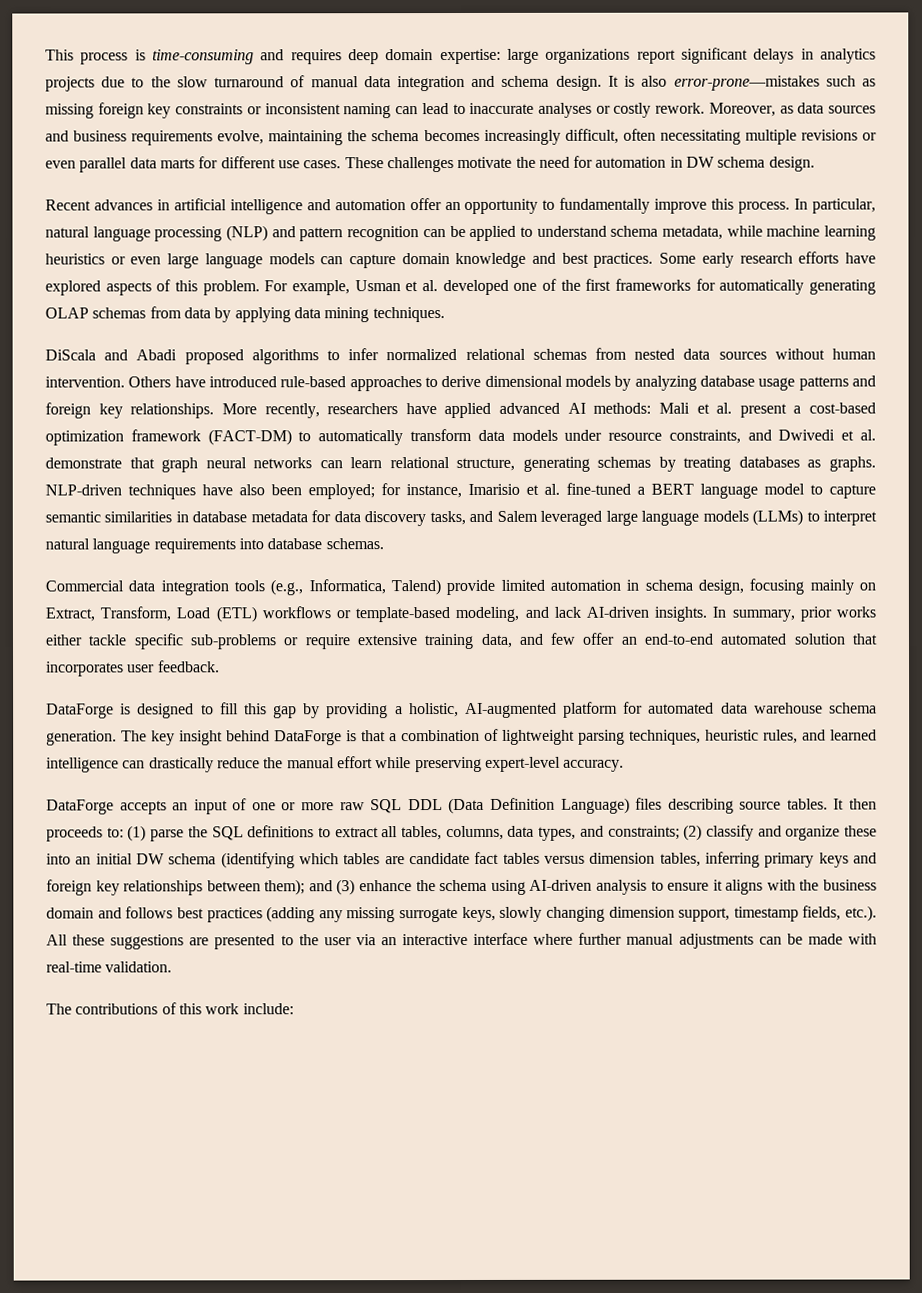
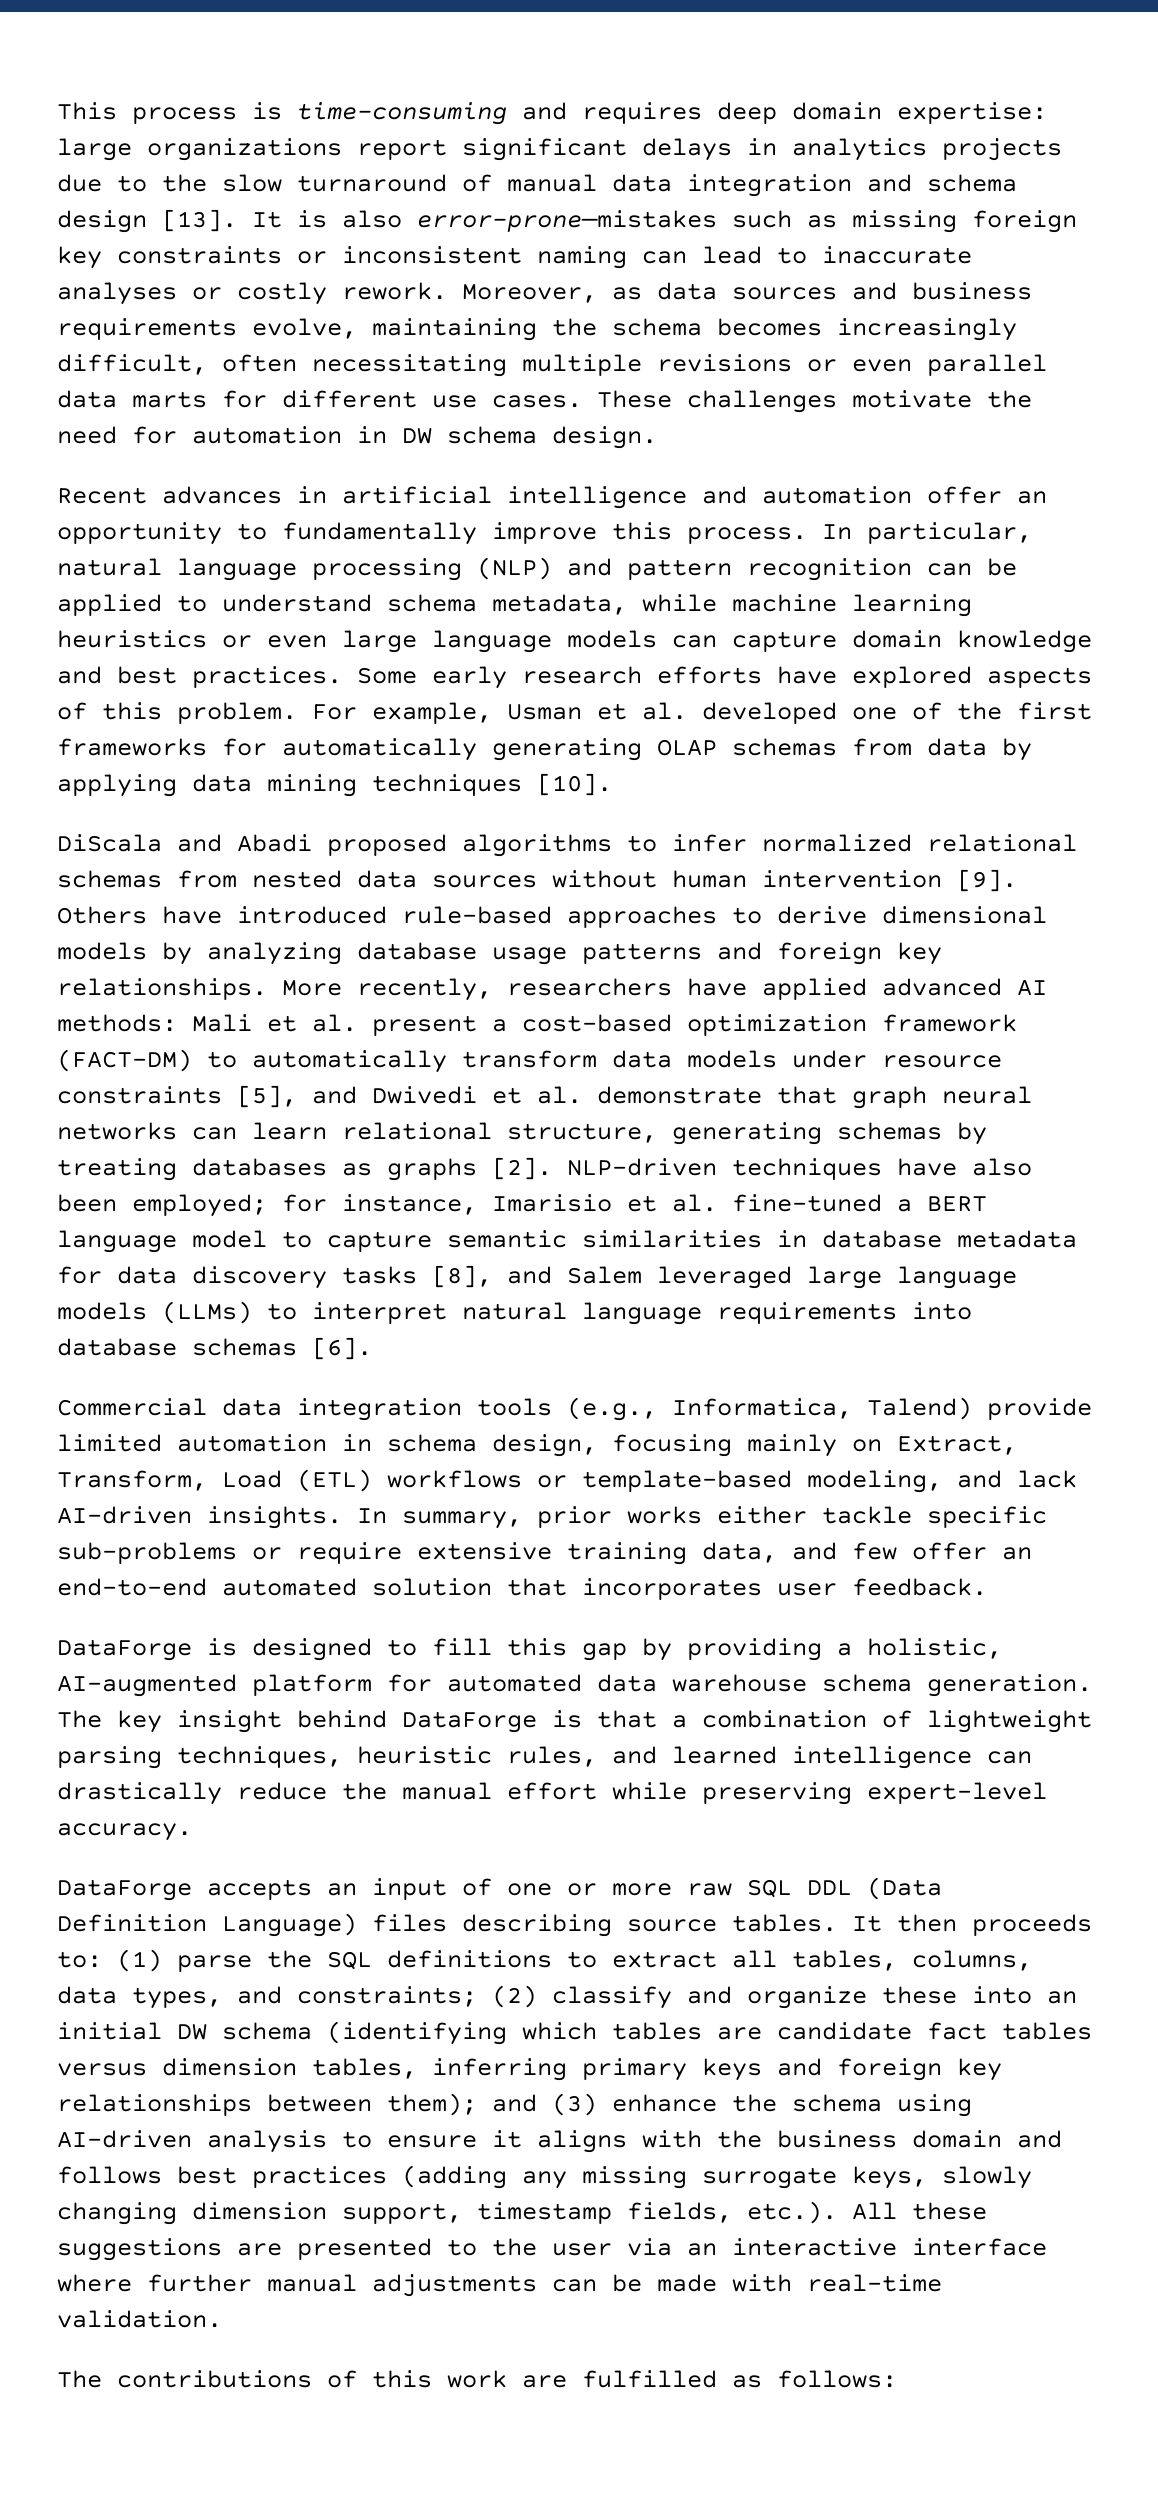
[555,75,602,91] design. -> [57,209,237,233] design [13].
[372,307,445,323] techniques. -> [372,773,612,796] techniques [10].
[45,376,125,388] intervention. -> [762,869,1017,892] intervention [9].
[668,429,741,444] constraints, -> [57,1085,297,1108] constraints [5],
[829,456,876,472] graphs. -> [387,1157,552,1181] graphs [2].
[429,510,466,526] tasks, -> [342,1265,492,1288] tasks [8],
[325,538,384,550] schemas. -> [192,1337,372,1360] schemas [6].
[242,1003,294,1015] include: -> [522,2370,897,2388] are fulfilled as follows:

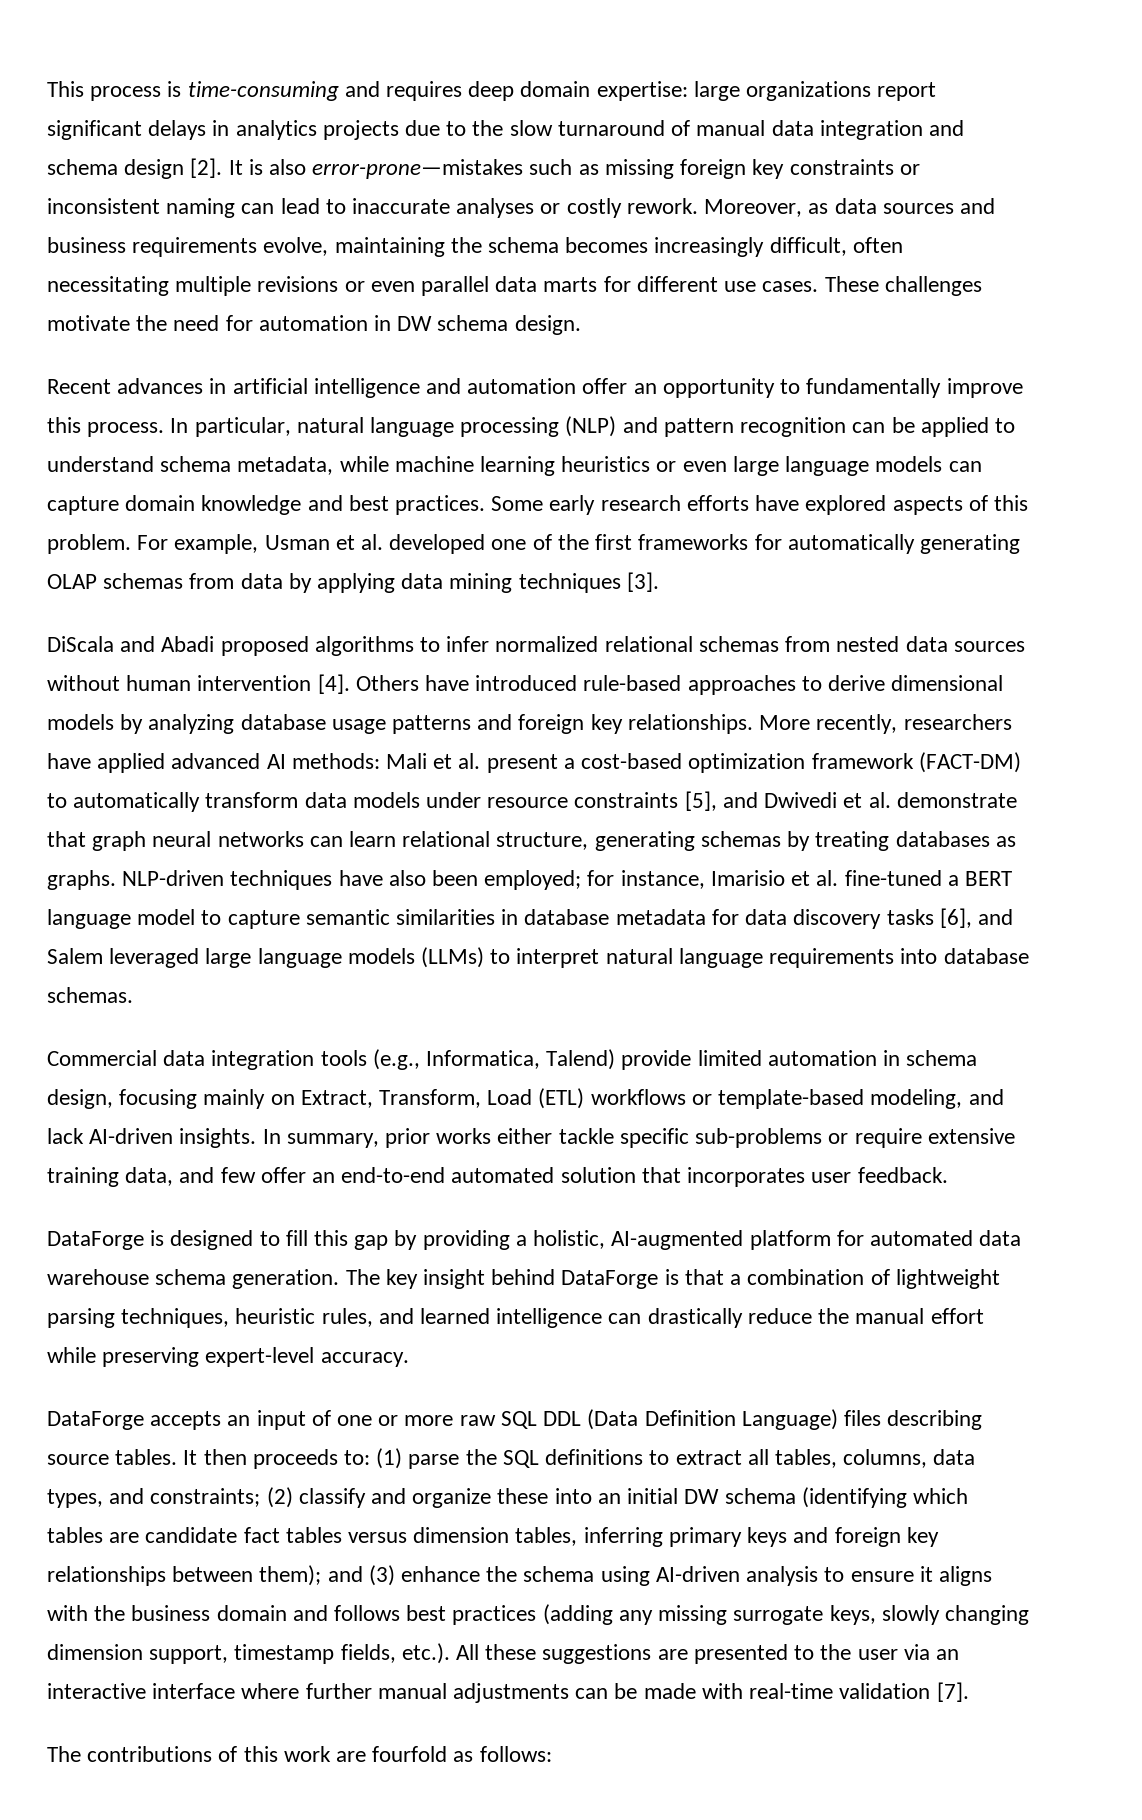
[162,209,237,232] [13]. -> [190,158,223,178] [2].
[537,773,612,796] [10]. -> [626,572,659,592] [3].
[957,869,1017,892] [9]. -> [317,674,350,694] [4].
[387,1157,552,1181] graphs [2]. -> [47,870,116,890] graphs.
[432,1265,492,1288] [8], -> [939,908,972,928] [6],
[192,1337,372,1360] schemas [6]. -> [47,987,133,1003] schemas.
[57,2310,222,2328] validation. -> [839,1682,969,1702] validation [7].
[582,2370,717,2388] fulfilled -> [372,1746,448,1762] fourfold

